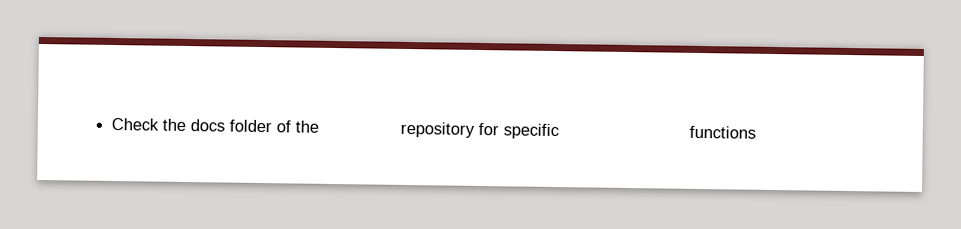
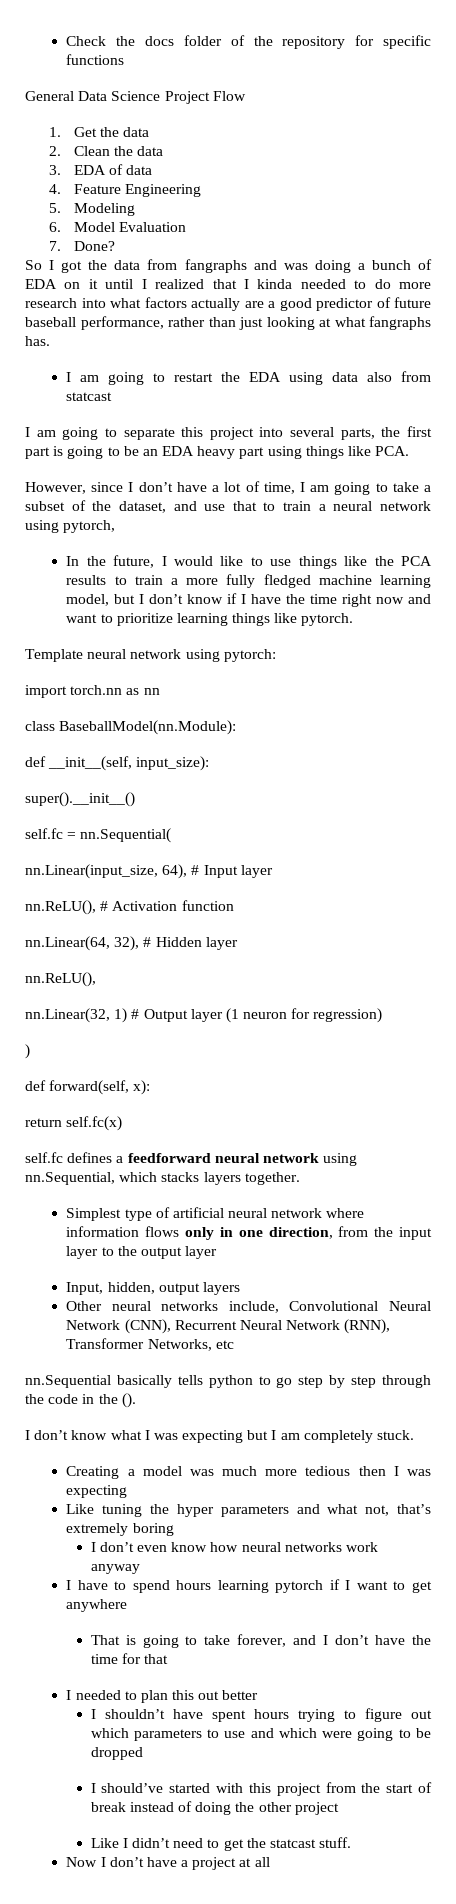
(756, 132) none -> [25,91,246,104] [49,127,149,137] [49,146,163,156] [49,164,152,175] [49,184,201,197] [49,203,135,216] [49,222,186,232] [49,241,115,251] [25,259,432,273] [25,279,431,289] [25,297,431,311] [25,316,431,330] [25,336,50,346] [66,371,431,385] [66,392,113,401] [25,426,432,440] [25,446,410,459] [25,481,432,495] [25,500,431,513] [25,520,116,533] [66,555,433,569] [66,574,431,588] [66,593,432,607] [66,613,354,626] [25,649,276,662] [25,685,160,698] [25,720,237,735] [25,756,210,771] [25,792,135,807] [25,828,172,843] [25,864,273,879] [25,900,234,915] [25,936,238,951] [25,972,96,987] [25,1008,383,1023] [25,1044,30,1059] [25,1080,151,1095] [25,1116,123,1131] [25,1152,358,1166] [25,1172,300,1185] [66,1207,365,1221] [66,1226,432,1240] [66,1246,218,1259] [66,1282,240,1295] [66,1301,432,1313] [66,1319,391,1334] [66,1338,234,1351] [25,1375,432,1388] [25,1393,136,1408] [25,1430,415,1443] [66,1466,431,1479] [66,1485,128,1498] [66,1504,431,1517] [66,1523,174,1536] [90,1542,378,1552] [90,1564,140,1574] [66,1579,432,1593] [66,1599,128,1612] [90,1634,431,1648] [90,1653,169,1664] [66,1690,259,1703] [90,1708,432,1722] [90,1728,431,1741] [90,1747,143,1760] [90,1782,432,1796] [90,1801,339,1815] [90,1837,352,1851] [66,1857,270,1870] // General Data Science Project Flow // 1. Get the data // 2. Clean the data // 3. EDA of data // 4. Feature Engineering // 5. Modeling // 6. Model Evaluation // 7. Done? // So I got the data from fangraphs and was doing a bunch of EDA on it until I realized that I kinda needed to do more research into what factors actually are a good predictor of future baseball performance, rather than just looking at what fangraphs has. // I am going to restart the EDA using data also from statcast // I am going to separate this project into several parts, the first part is going to be an EDA heavy part using things like PCA. // However, since I don’t have a lot of time, I am going to take a subset of the dataset, and use that to train a neural network using pytorch, // In the future, I would like to use things like the PCA results to train a more fully fledged machine learning model, but I don’t know if I have the time right now and want to prioritize learning things like pytorch. // Template neural network using pytorch: // import torch.nn as nn // class BaseballModel(nn.Module): // def __init__(self, input_size): // super().__init__() // self.fc = nn.Sequential( // nn.Linear(input_size, 64), # Input layer // nn.ReLU(), # Activation function // nn.Linear(64, 32), # Hidden layer // nn.ReLU(), // nn.Linear(32, 1) # Output layer (1 neuron for regression) // ) // def forward(self, x): // return self.fc(x) // self.fc defines a feedforward neural network using nn.Sequential, which stacks layers together. // Simplest type of artificial neural network where information flows only in one direction, from the input layer to the output layer // Input, hidden, output layers // Other neural networks include, Convolutional Neural Network (CNN), Recurrent Neural Network (RNN), Transformer Networks, etc // nn.Sequential basically tells python to go step by step through the code in the (). // I don’t know what I was expecting but I am completely stuck. // Creating a model was much more tedious then I was expecting // Like tuning the hyper parameters and what not, that’s extremely boring // I don’t even know how neural networks work anyway // I have to spend hours learning pytorch if I want to get anywhere // That is going to take forever, and I don’t have the time for that // I needed to plan this out better // I shouldn’t have spent hours trying to figure out which parameters to use and which were going to be dropped // I should’ve started with this project from the start of break instead of doing the other project // Like I didn’t need to get the statcast stuff. // Now I don’t have a project at all

